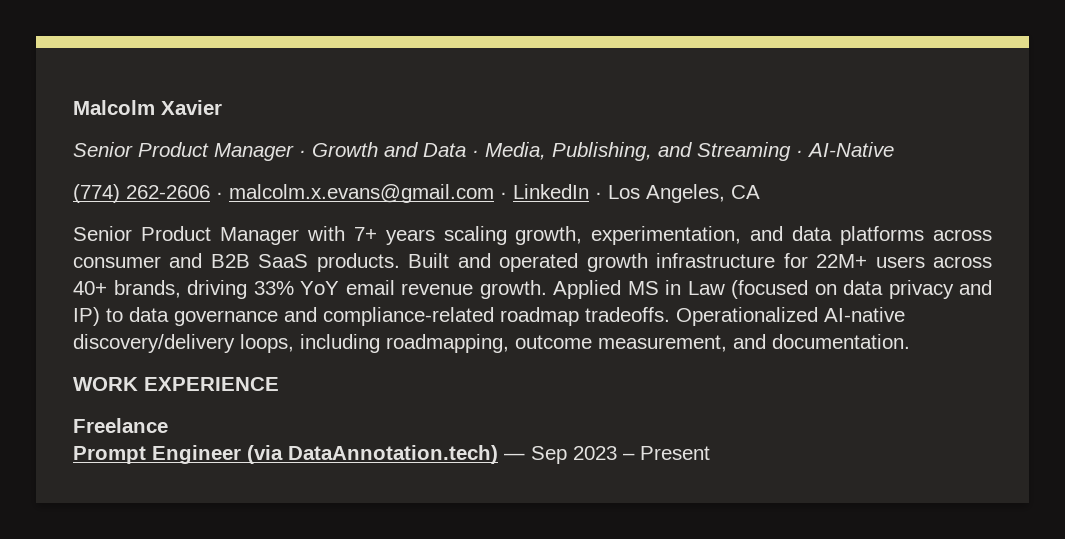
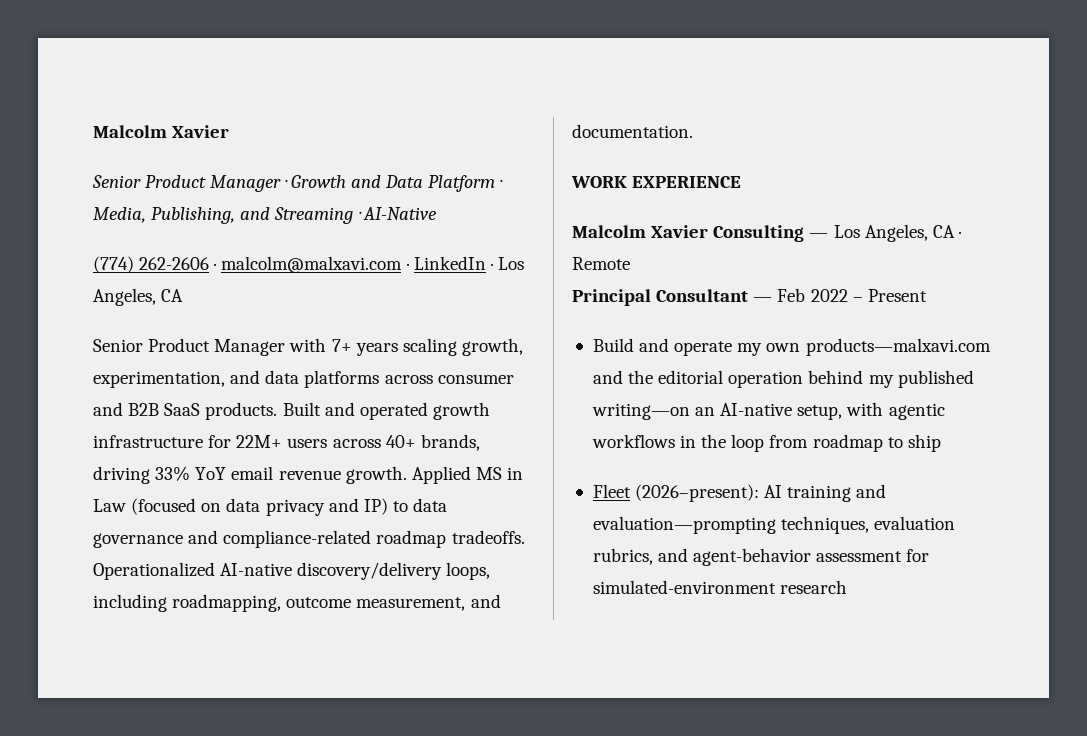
(466, 150) none -> [427,175,495,192] Platform
[229,184,494,203] malcolm.x.evans@gmail.com -> [221,256,403,273] malcolm@malxavi.com
[73,418,168,433] [73,445,710,464] Freelance // Prompt Engineer (via DataAnnotation.tech) — Sep 2023 – Present -> [572,224,962,242] [572,257,630,270] [572,288,927,306] [592,338,991,356] [592,370,974,388] [591,402,945,420] [591,434,941,452] [592,484,887,502] [592,516,956,534] [592,548,930,566] [592,580,848,594] Malcolm Xavier Consulting — Los Angeles, CA · Remote // Principal Consultant — Feb 2022 – Present // Build and operate my own products—malxavi.com and the editorial operation behind my published writing—on an AI-native setup, with agentic workflows in the loop from roadmap to ship // Fleet (2026–present): AI training and evaluation—prompting techniques, evaluation rubrics, and agent-behavior assessment for simulated-environment research

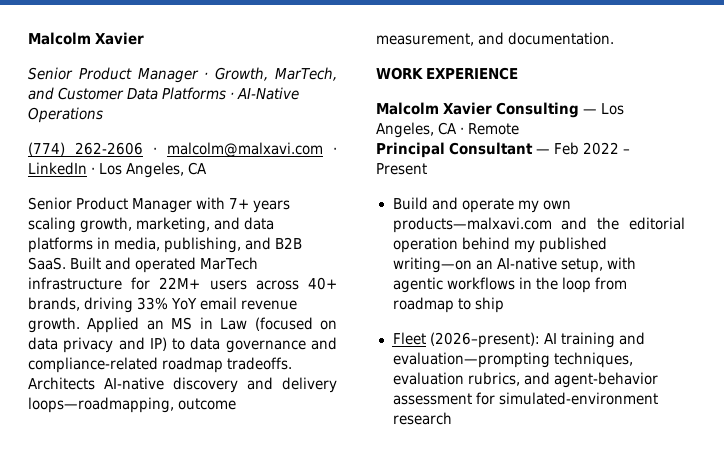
[290,175,504,192] [93,207,354,224] Growth and Data Platform · Media, Publishing, and Streaming -> [215,67,338,81] [28,87,227,100] Growth, MarTech, and Customer Data Platforms
(437, 213) none -> [28,107,103,123] Operations
[93,371,225,388] experimentation, -> [136,217,211,233] marketing,
[384,374,514,384] [93,402,278,420] across consumer and B2B SaaS products. -> [97,237,303,253] [28,257,66,270] in media, publishing, and B2B SaaS.
[432,402,490,420] growth -> [200,257,259,270] MarTech
(471, 475) none -> [146,320,164,330] an
[93,562,491,580] [93,594,282,612] Operationalized AI-native discovery/delivery loops, including roadmapping, -> [28,377,337,393] [28,397,174,413] Architects AI-native discovery and delivery loops—roadmapping,

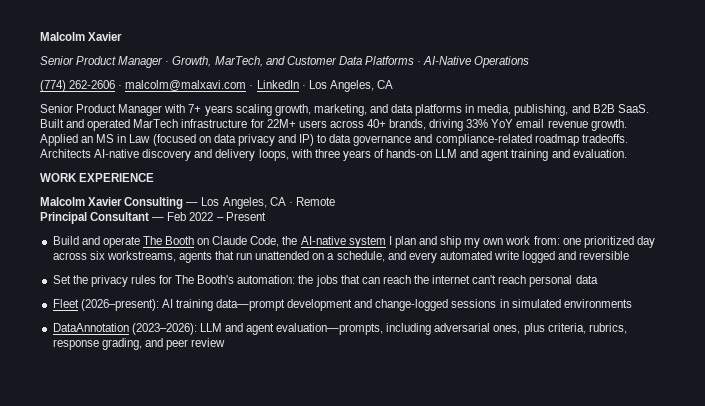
[28,397,237,413] [376,32,615,46] loops—roadmapping, outcome measurement, and documentation. -> [258,149,627,161] loops, with three years of hands-on LLM and agent training and evaluation.
[517,200,571,213] [392,217,685,233] [392,237,607,253] [392,257,636,273] [392,277,627,293] [392,297,504,313] [392,332,645,348] [392,352,633,368] [392,372,658,388] [392,392,658,405] [392,412,452,425] my own products—malxavi.com and the editorial operation behind my published writing—on an AI-native setup, with agentic workflows in the loop from roadmap to ship // Fleet (2026–present): AI training and evaluation—prompting techniques, evaluation rubrics, and agent-behavior assessment for simulated-environment research -> [142,236,655,248] [52,251,630,263] [52,275,598,287] [52,299,632,311] [52,323,627,335] [52,338,226,350] The Booth on Claude Code, the AI-native system I plan and ship my own work from: one prioritized day across six workstreams, agents that run unattended on a schedule, and every automated write logged and reversible // Set the privacy rules for The Booth's automation: the jobs that can reach the internet can't reach personal data // Fleet (2026–present): AI training data—prompt development and change-logged sessions in simulated environments // DataAnnotation (2023–2026): LLM and agent evaluation—prompts, including adversarial ones, plus criteria, rubrics, response grading, and peer review

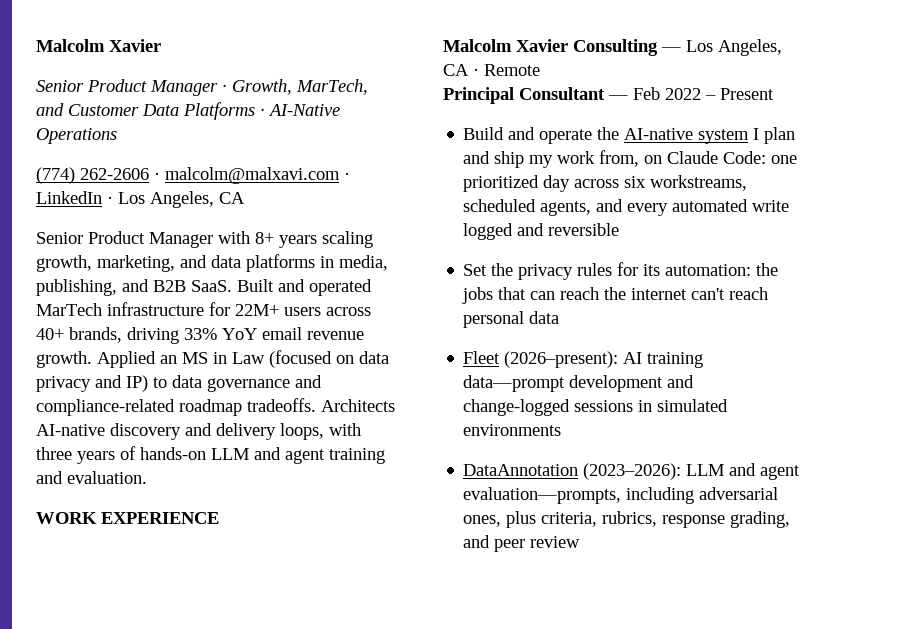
[188,104,202,113] 7+ -> [255,232,274,244] 8+
[142,236,280,247] The Booth on Claude Code, -> (593, 136) none
[483,236,560,245] own work from: -> [557,150,767,167] work from, on Claude Code:
[178,251,385,263] agents that run unattended on a schedule, -> [463,199,592,216] scheduled agents,
[175,275,235,284] The Booth's -> [643,264,661,276] its

